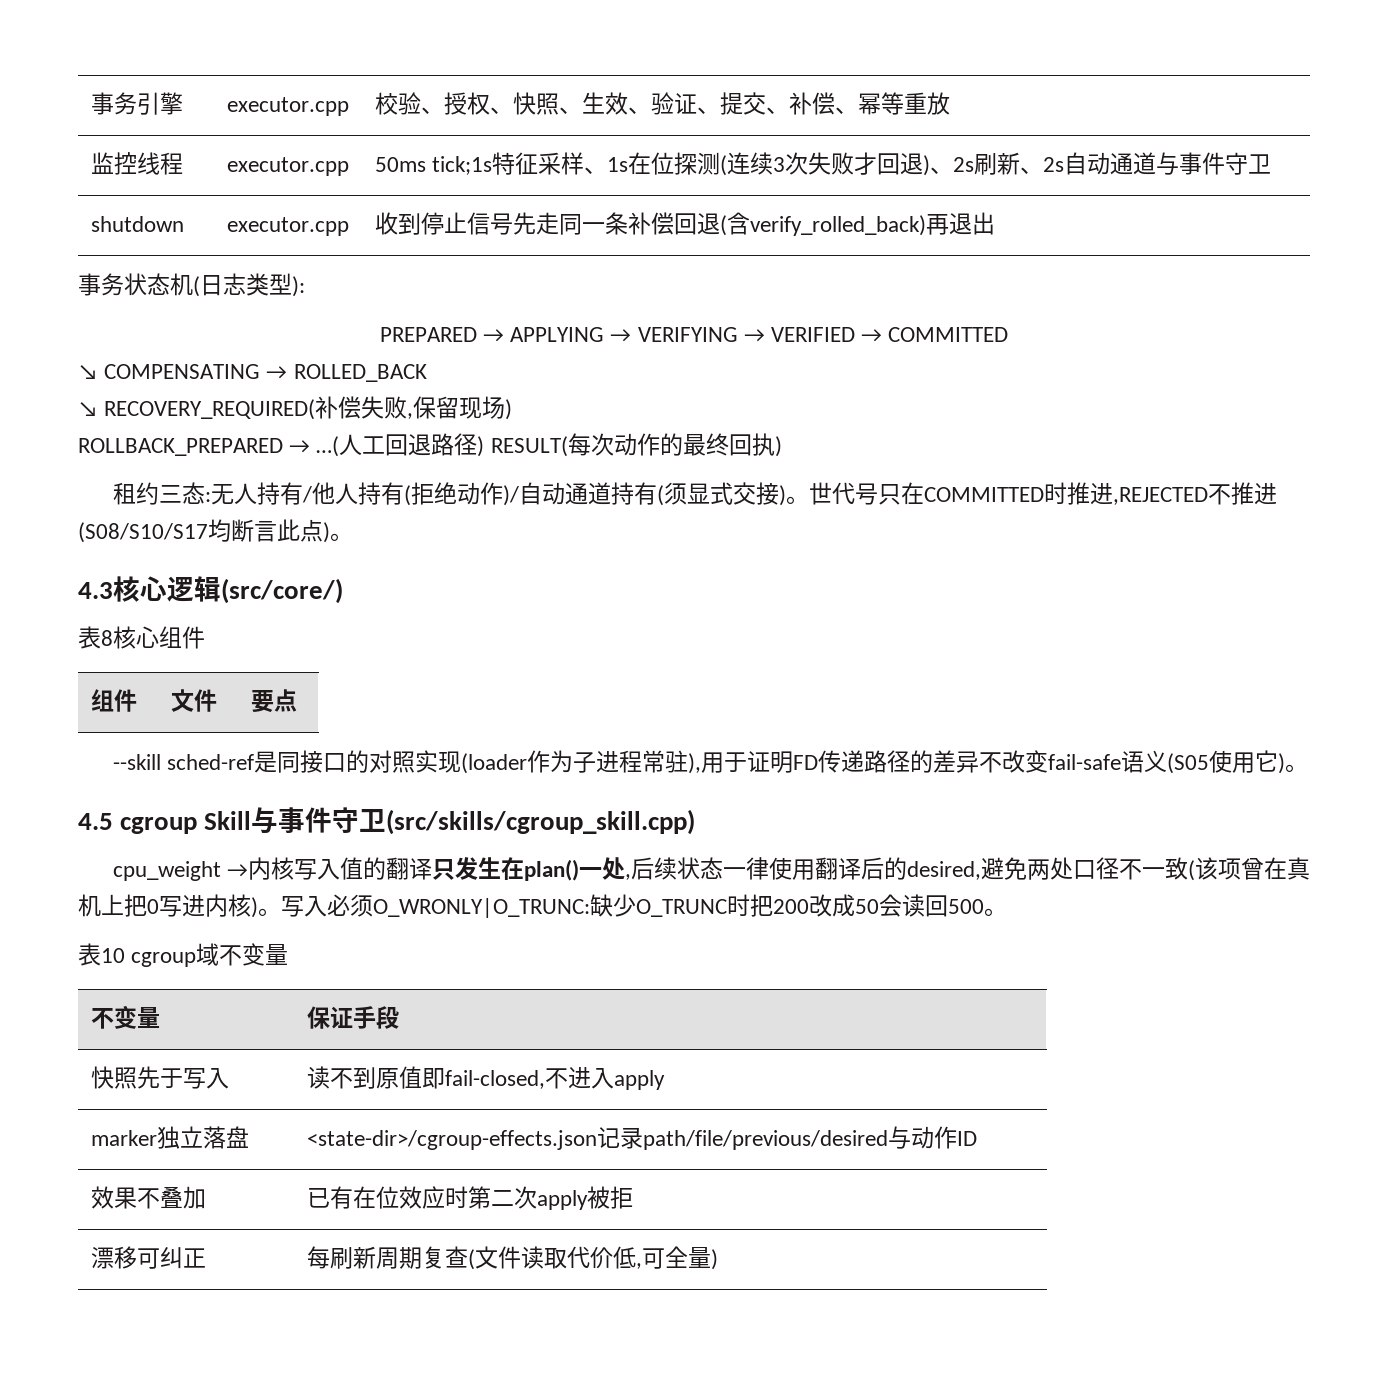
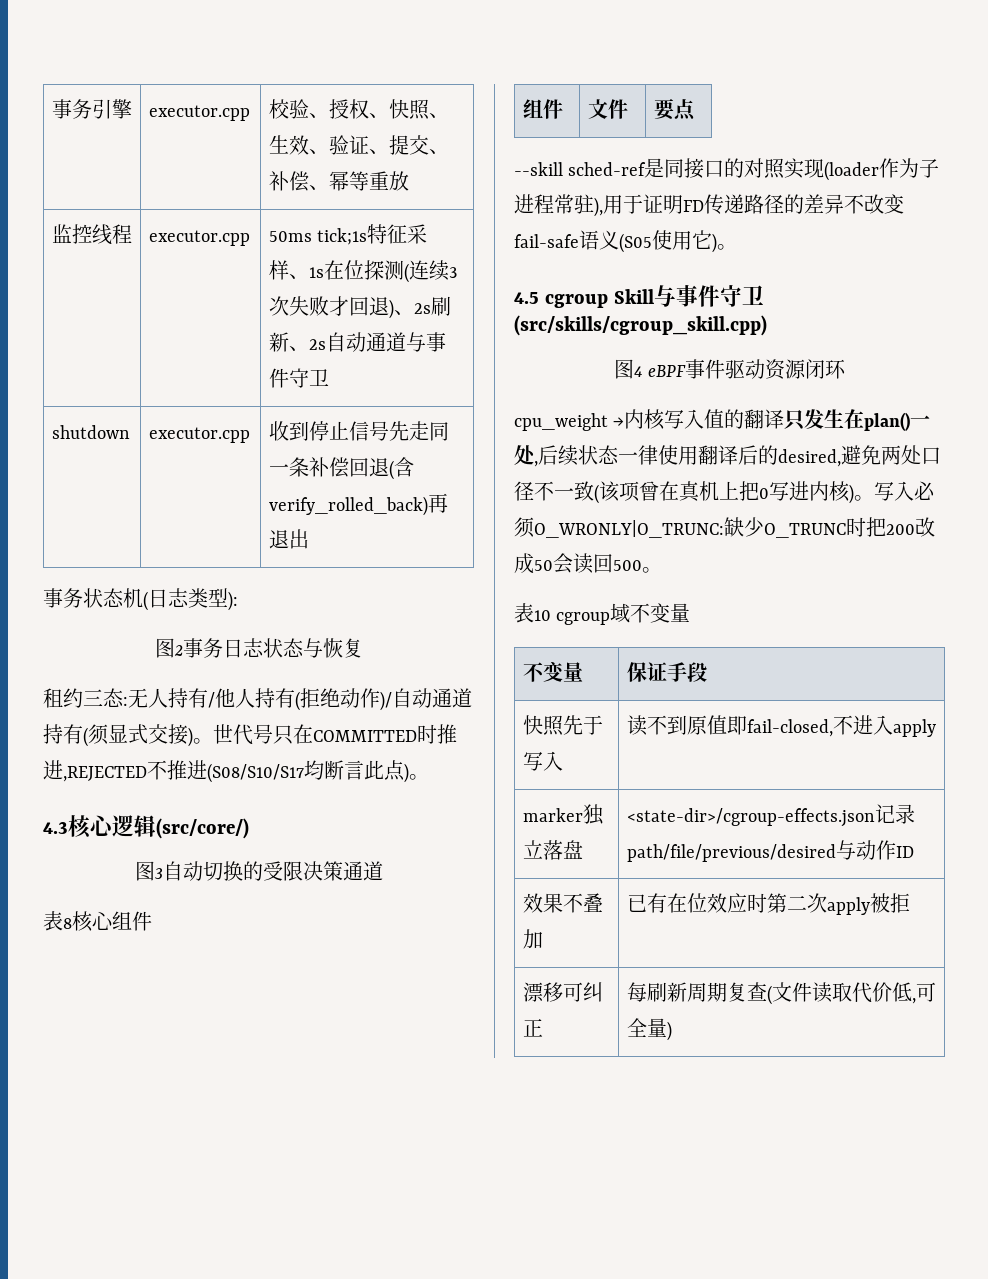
[379,327,1009,342] [78,364,427,382] [78,396,513,420] [78,433,782,457] PREPARED → APPLYING → VERIFYING → VERIFIED → COMMITTED // ↘ COMPENSATING → ROLLED_BACK // ↘ RECOVERY_REQUIRED(补偿失败,保留现场) // ROLLBACK_PREPARED → …(人工回退路径) RESULT(每次动作的最终回执) -> [154,638,363,658] 图2事务日志状态与恢复
(343, 591) none -> [134,861,383,881] // 图3自动切换的受限决策通道
(696, 822) none -> [613,359,847,380] // 图4 eBPF事件驱动资源闭环

